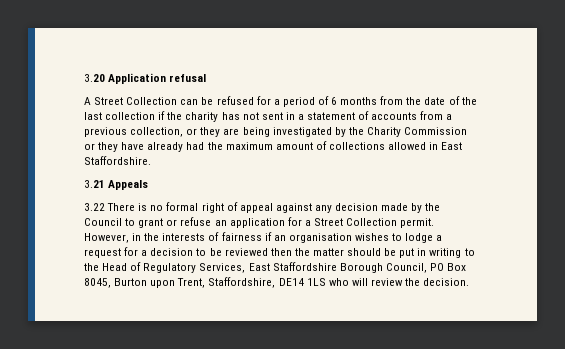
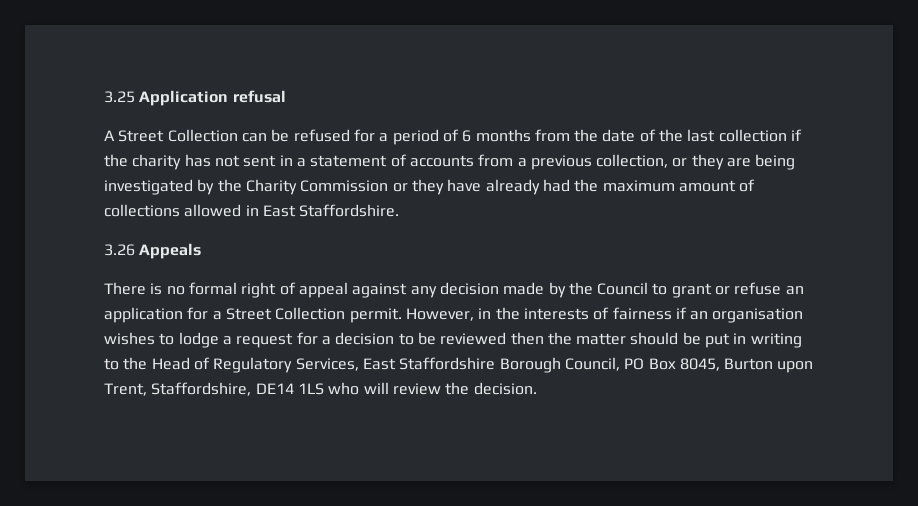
[84,74,105,82] 3.20 -> [104,91,135,103] 3.25
[84,180,105,188] 3.21 -> [104,244,135,256] 3.26
[84,203,105,211] 3.22 -> (202, 251) none

